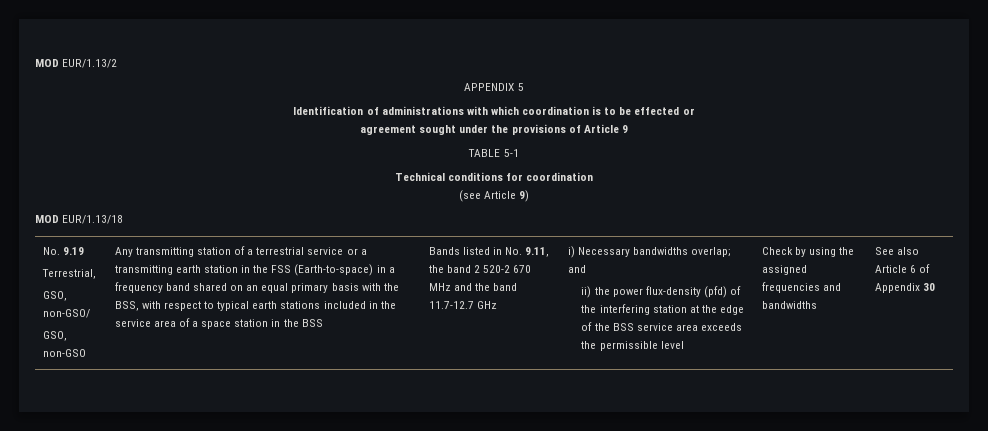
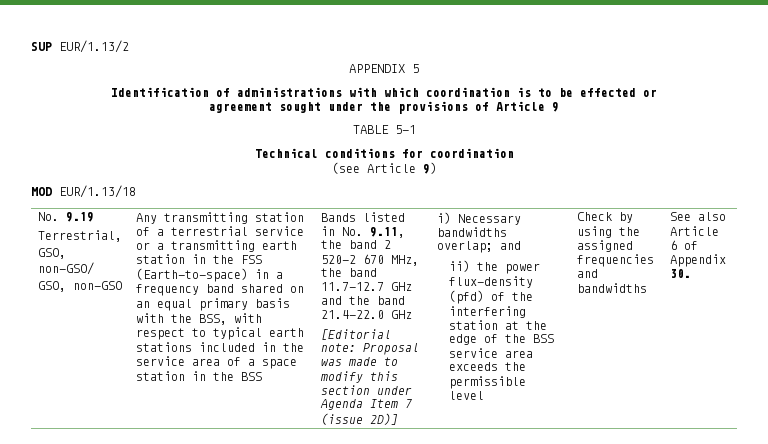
[35,59,59,67] MOD -> [31,42,52,51] SUP
[428,283,472,291] MHz and -> [390,255,419,266] MHz,
(497, 305) none -> [320,296,405,305] [320,310,412,319] [320,329,391,340] [320,343,419,355] [320,357,398,366] [319,371,398,383] [320,385,412,395] [319,399,412,410] [320,413,398,425] and the band 21.4-22.0 GHz // [Editorial note: Proposal was made to modify this section under Agenda Item 7 (issue 2D)]
[922,283,935,291] 30 -> [669,269,691,278] 30.

